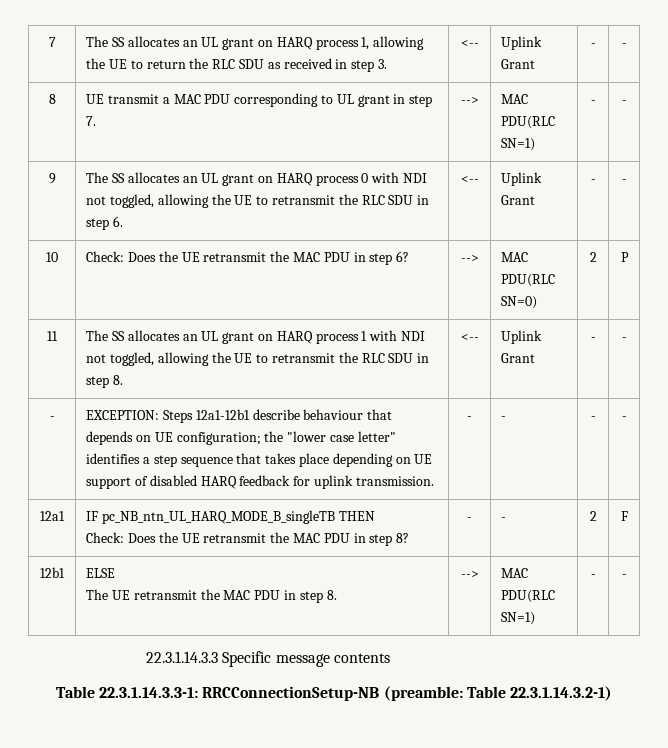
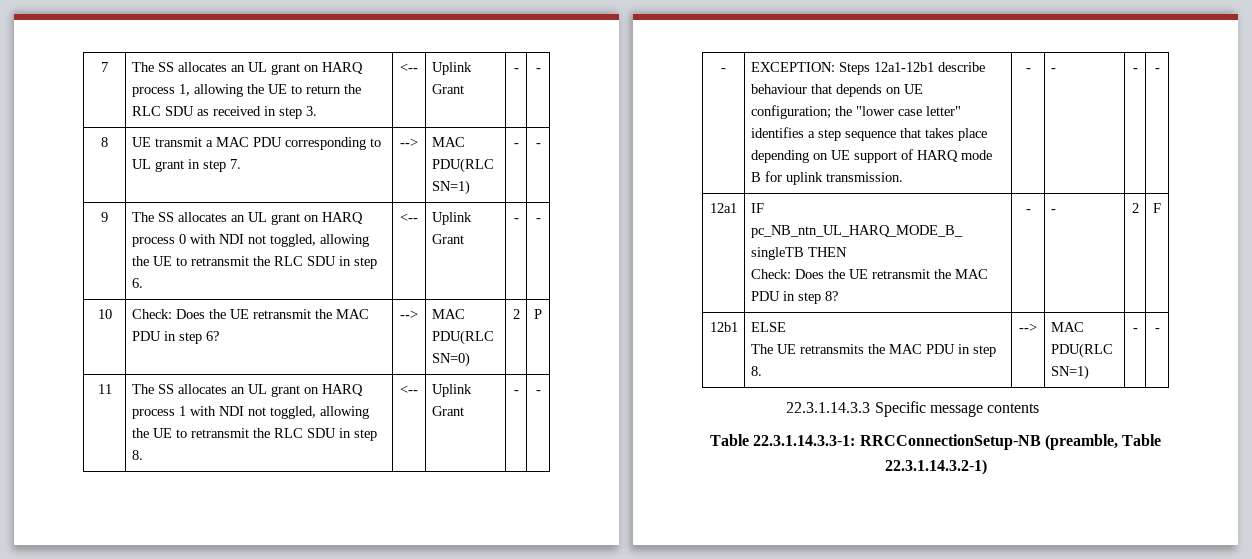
[149,475,291,489] disabled HARQ feedback -> [916,150,992,162] [750,172,761,182] HARQ mode B
[133,590,197,600] retransmit -> [799,344,864,354] retransmits
[383,686,463,701] (preamble: -> [1044,434,1118,450] (preamble,

